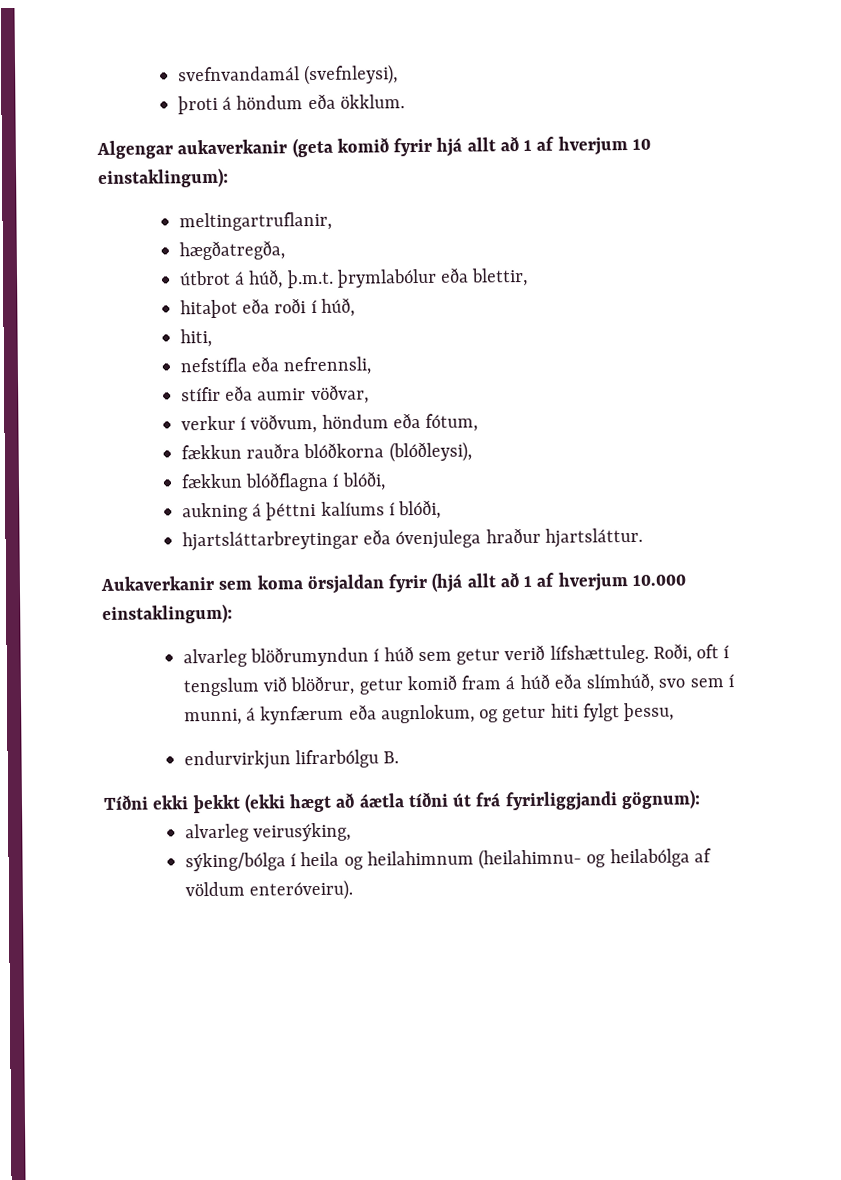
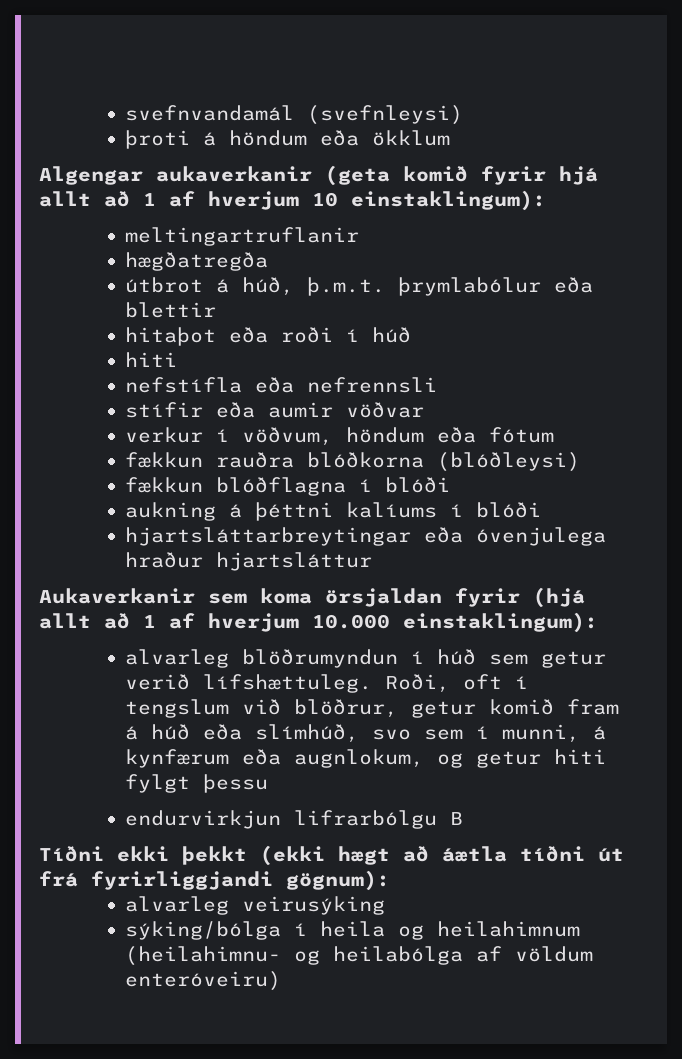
[304,64,399,86] (svefnleysi), -> [307,105,464,125] (svefnleysi)
[339,94,405,109] ökklum. -> [372,130,451,146] ökklum
[178,211,332,232] [178,240,285,261] meltingartruflanir, // hægðatregða, -> [125,227,360,246] [125,252,269,271] meltingartruflanir // hægðatregða
[471,267,529,287] blettir, -> [125,302,217,318] blettir
[320,297,355,317] [179,328,212,348] húð, // hiti, -> [372,327,412,343] [125,352,178,367] húð // hiti
[283,356,372,376] nefrennsli, -> [307,377,438,393] nefrennsli
[310,384,369,405] vöðvar, -> [346,402,425,418] vöðvar
[425,413,479,432] fótum, -> [489,427,555,443] fótum
[388,441,472,463] (blóðleysi), -> [437,452,581,472] (blóðleysi)
[341,471,386,491] blóði, -> [385,477,451,493] blóði
[398,499,442,520] blóði, -> [476,502,542,518] blóði
[544,527,643,548] hjartsláttur. -> [216,552,373,571] hjartsláttur
[623,702,675,722] þessu, -> [203,774,269,793] þessu
[383,751,400,764] B. -> [450,812,464,825] B
[253,822,352,842] veirusýking, -> [242,896,386,915] veirusýking
[249,879,354,901] enteróveiru). -> [125,971,282,991] enteróveiru)

